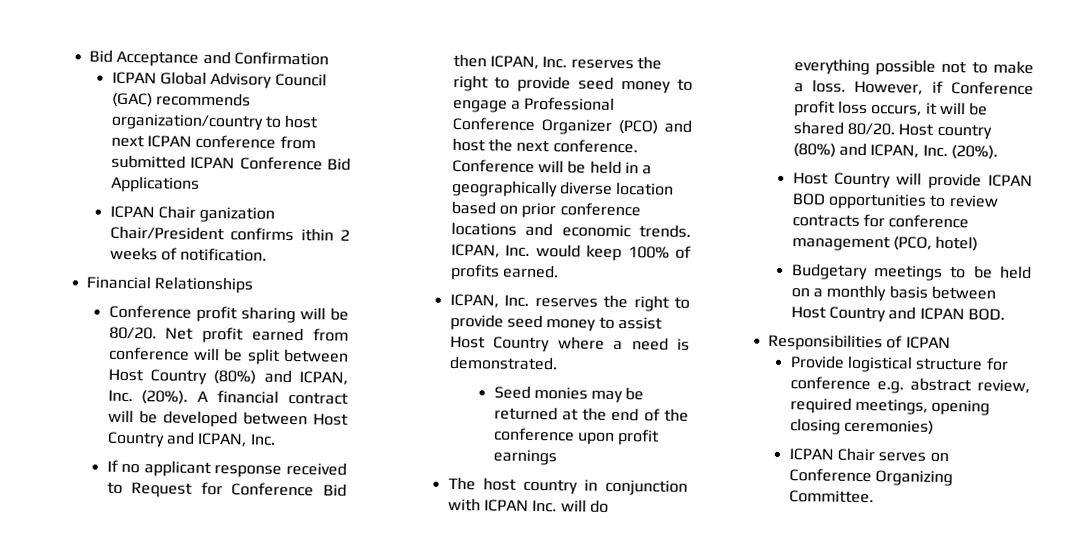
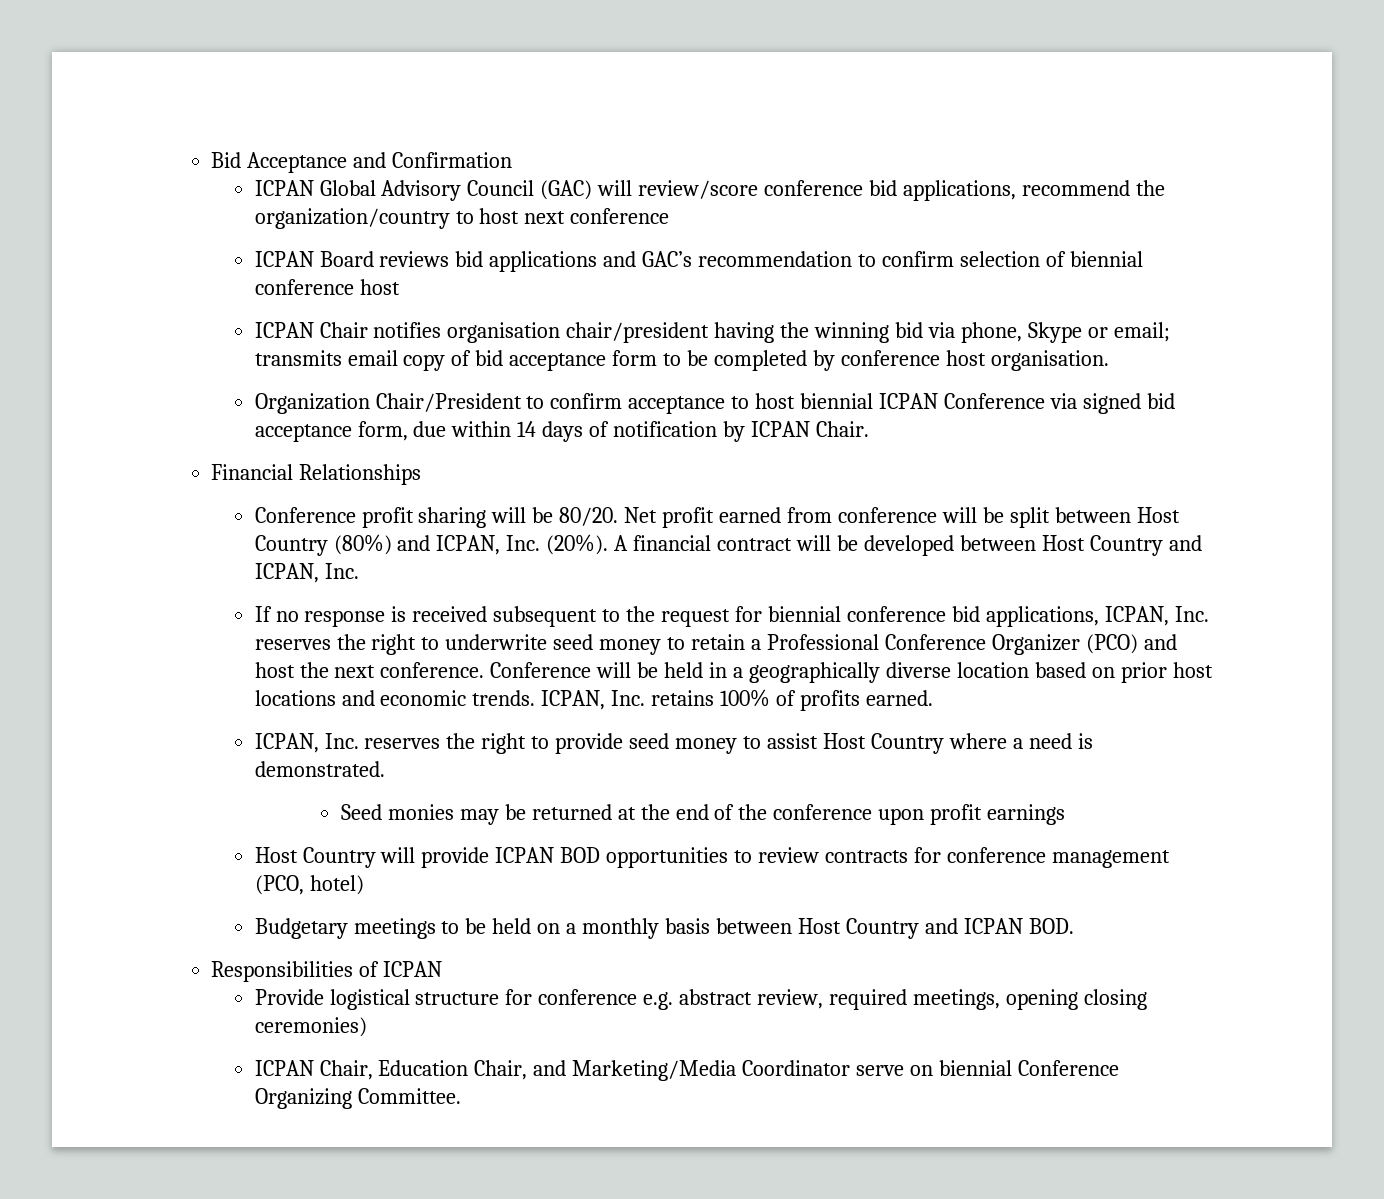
[155,92,251,107] [110,113,319,131] [110,134,316,150] [110,154,352,171] [110,175,200,193] [109,205,276,223] [109,225,351,242] [109,246,268,262] recommends organization/country to host next ICPAN conference from submitted ICPAN Conference Bid Applications // ICPAN Chair ganization Chair/President confirms ithin 2 weeks of notification. -> [597,180,1165,201] [254,208,670,229] [254,251,1143,272] [254,279,400,295] [254,322,1170,343] [254,350,1109,371] [254,393,1175,414] [254,421,869,442] will review/score conference bid applications, recommend the organization/country to host next conference // ICPAN Board reviews bid applications and GAC’s recommendation to confirm selection of biennial conference host // ICPAN Chair notifies organisation chair/president having the winning bid via phone, Skype or email; transmits email copy of bid acceptance form to be completed by conference host organisation. // Organization Chair/President to confirm acceptance to host biennial ICPAN Conference via signed bid acceptance form, due within 14 days of notification by ICPAN Chair.
[143,460,347,478] [106,481,347,498] [452,53,662,70] [452,74,693,94] [452,99,508,113] applicant response received to Request for Conference Bid then ICPAN, Inc. reserves the right to provide seed money to engage -> [304,606,1209,627] [254,634,746,655] response is received subsequent to the request for biennial conference bid applications, ICPAN, Inc. reserves the right to underwrite seed money to retain
[559,202,641,217] conference -> [1172,662,1213,678] host
[535,243,623,262] would keep -> [651,690,715,706] retains
[447,476,688,496] [447,497,609,513] [793,58,1034,76] [793,79,1034,96] [793,100,989,117] [792,121,992,140] [792,142,998,160] // The host country in conjunction with ICPAN Inc. will do everything possible not to make a loss. However, if Conference profit loss occurs, it will be shared 80/20. Host country (80%) and ICPAN, Inc. (20%). -> (1066, 814) none
[836,447,949,463] Chair serves on -> [319,1060,1013,1081] Chair, Education Chair, and Marketing/Media Coordinator serve on biennial

